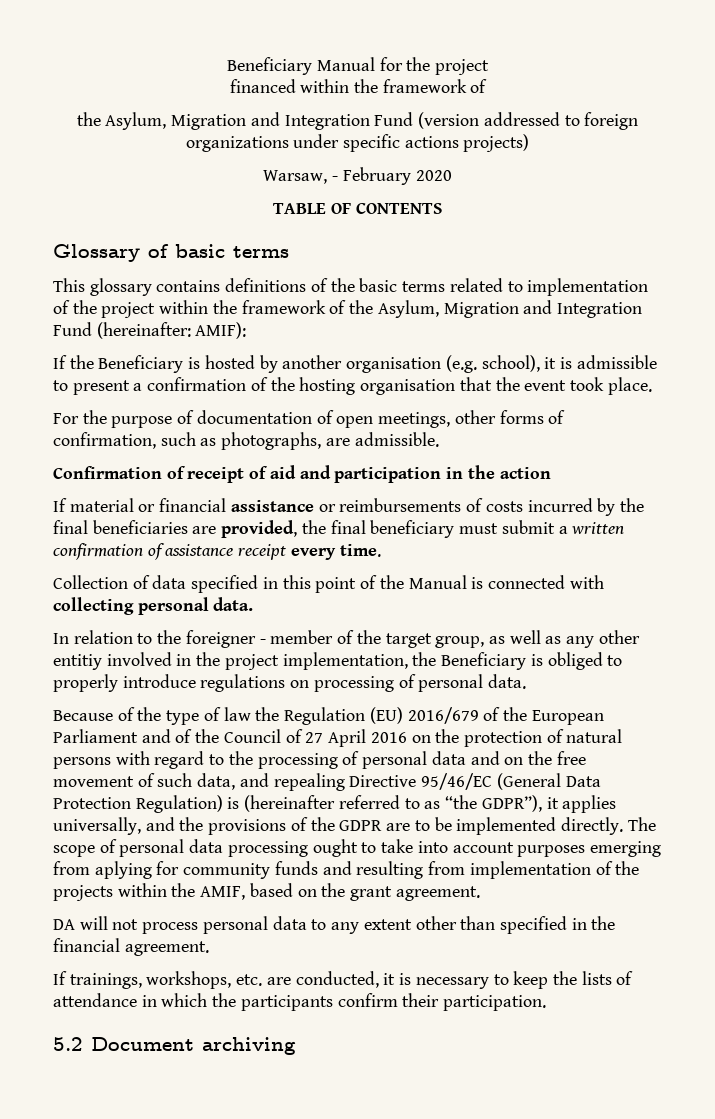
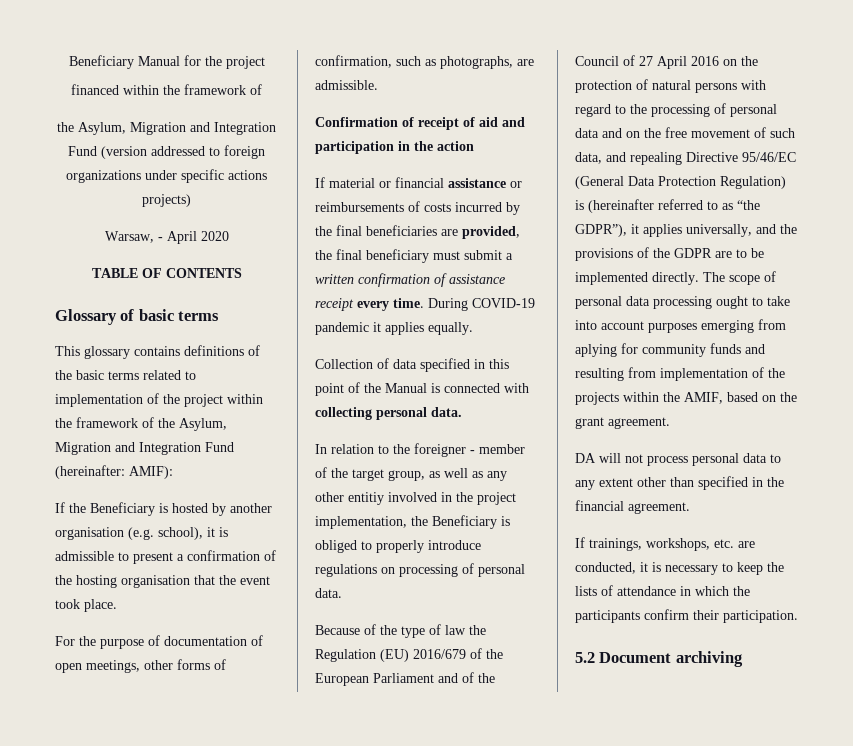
[342,167,411,185] February -> [166,231,197,244] April
(381, 550) none -> [428,298,535,311] [315,322,473,335] During COVID-19 pandemic it applies equally.

